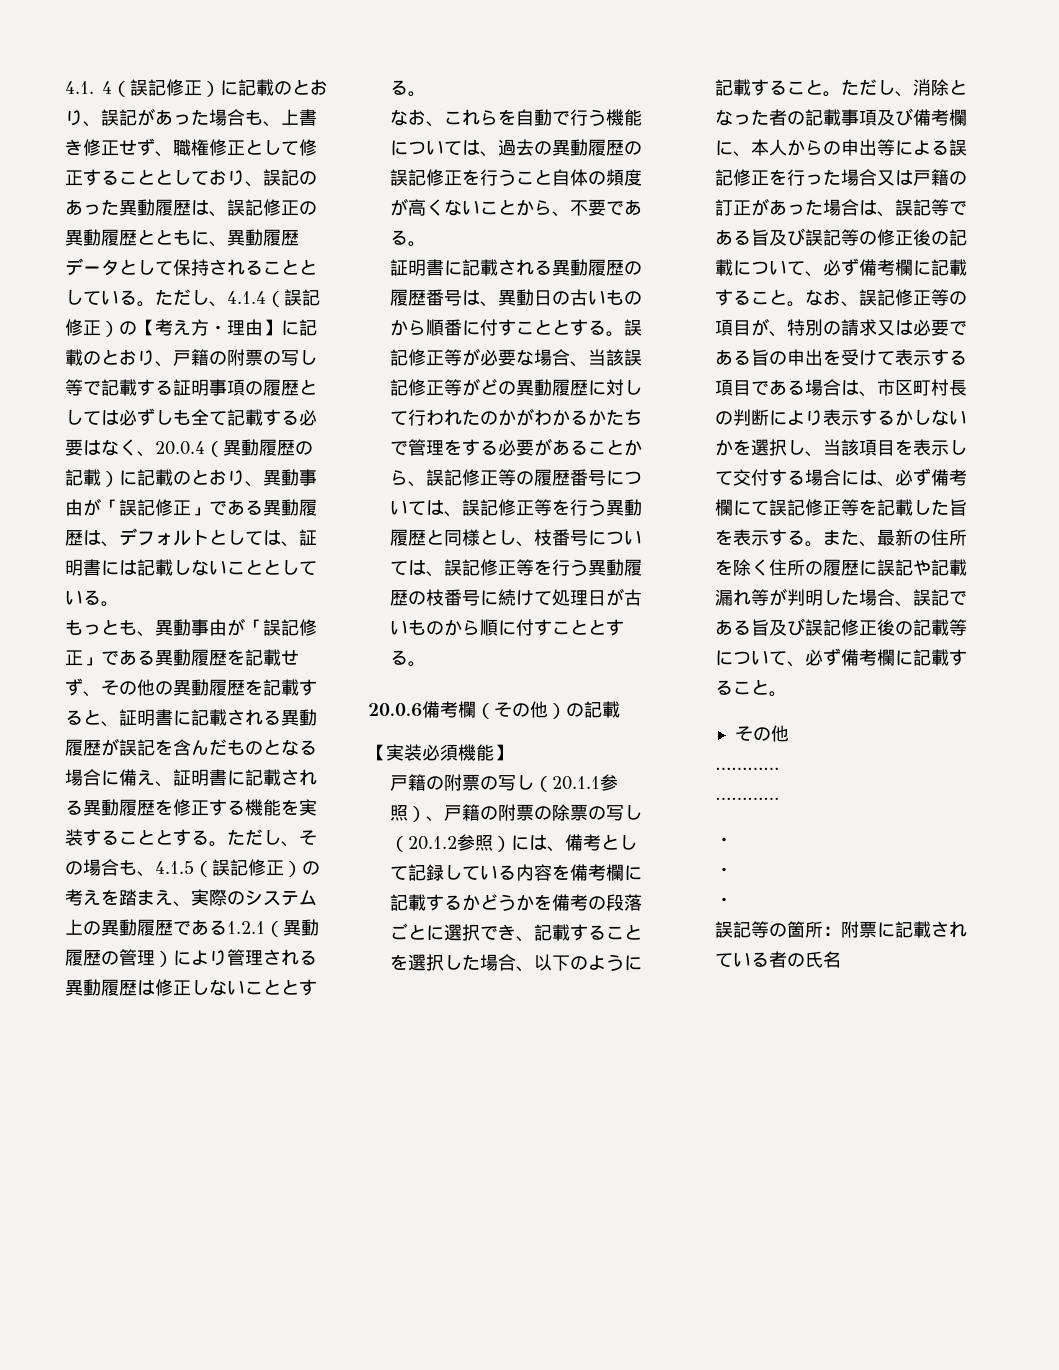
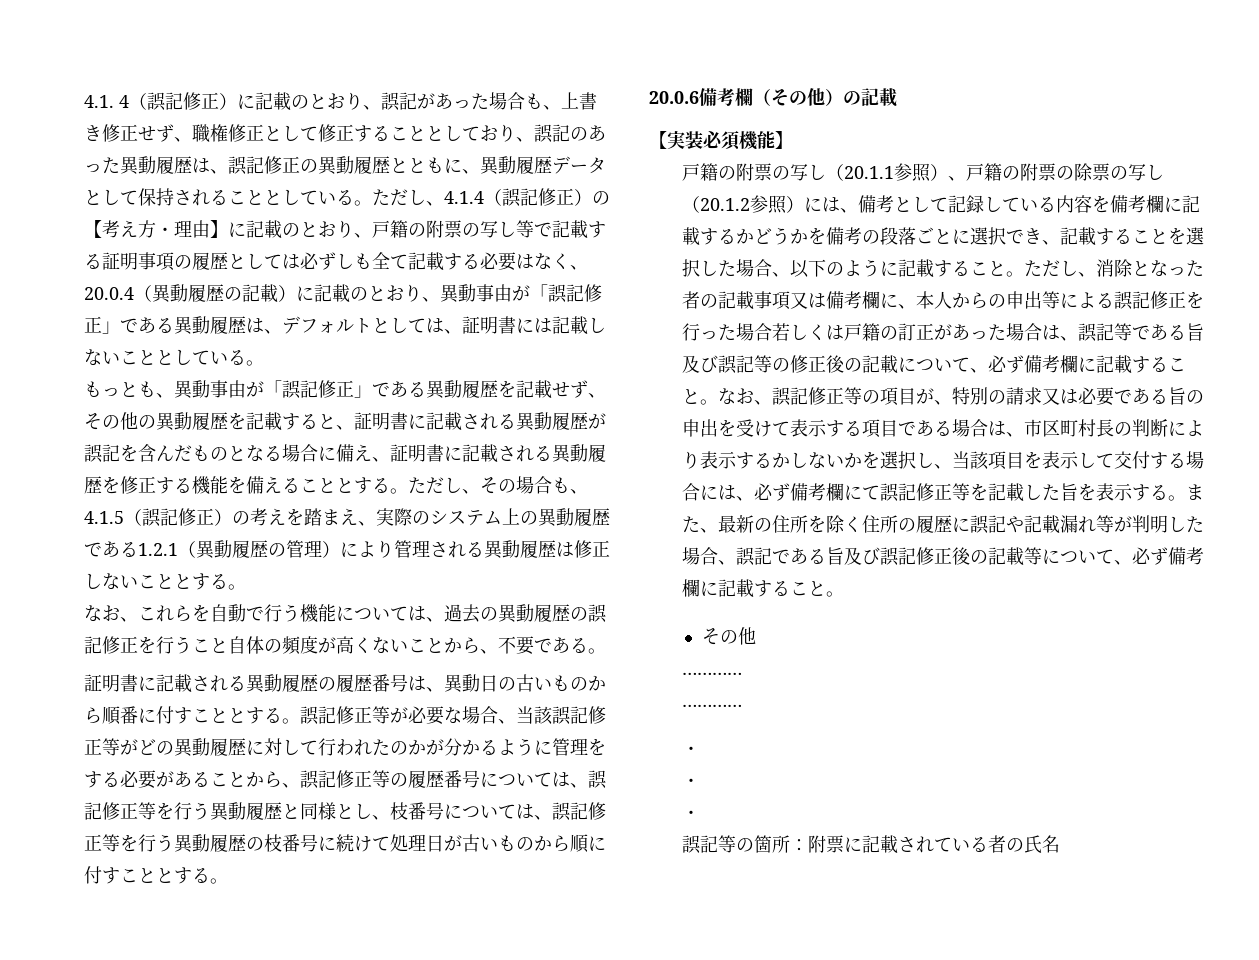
[298,799,317,816] [64,829,101,846] 実装す -> [245,476,282,494] 備え
[533,409,642,426] [389,441,408,455] わかるかたちで -> [443,738,552,756] 分かるように
[876,108,913,126] 及び -> [789,292,826,309] 又は
[876,170,895,186] 又 -> [771,323,826,341] 若しく

